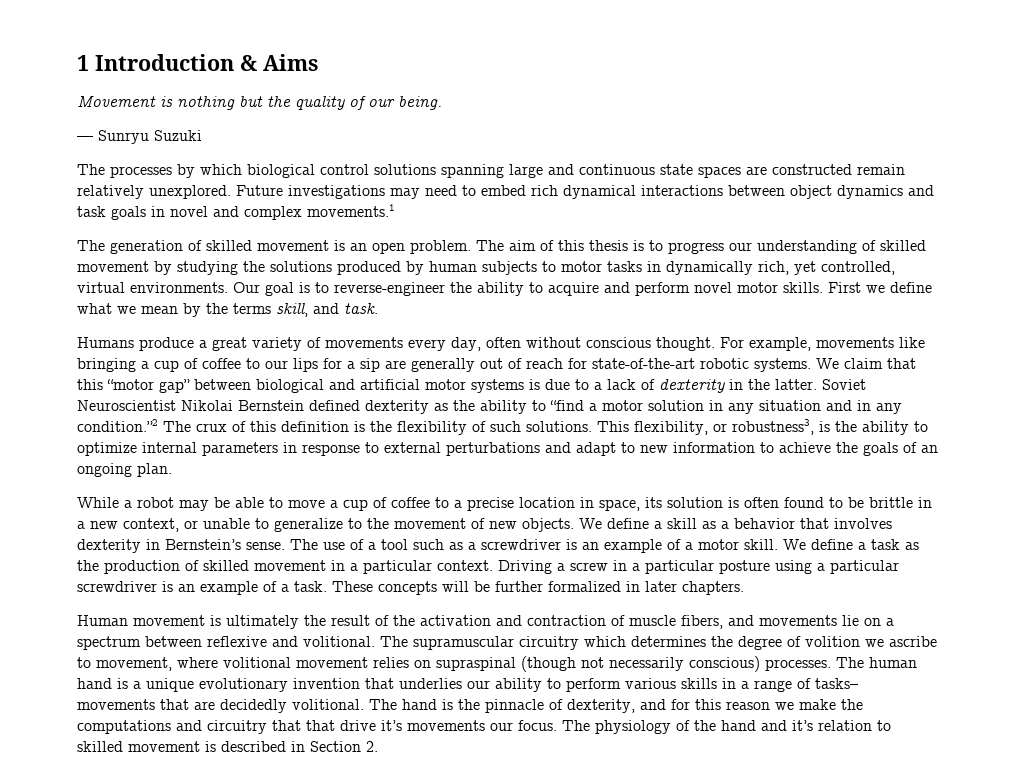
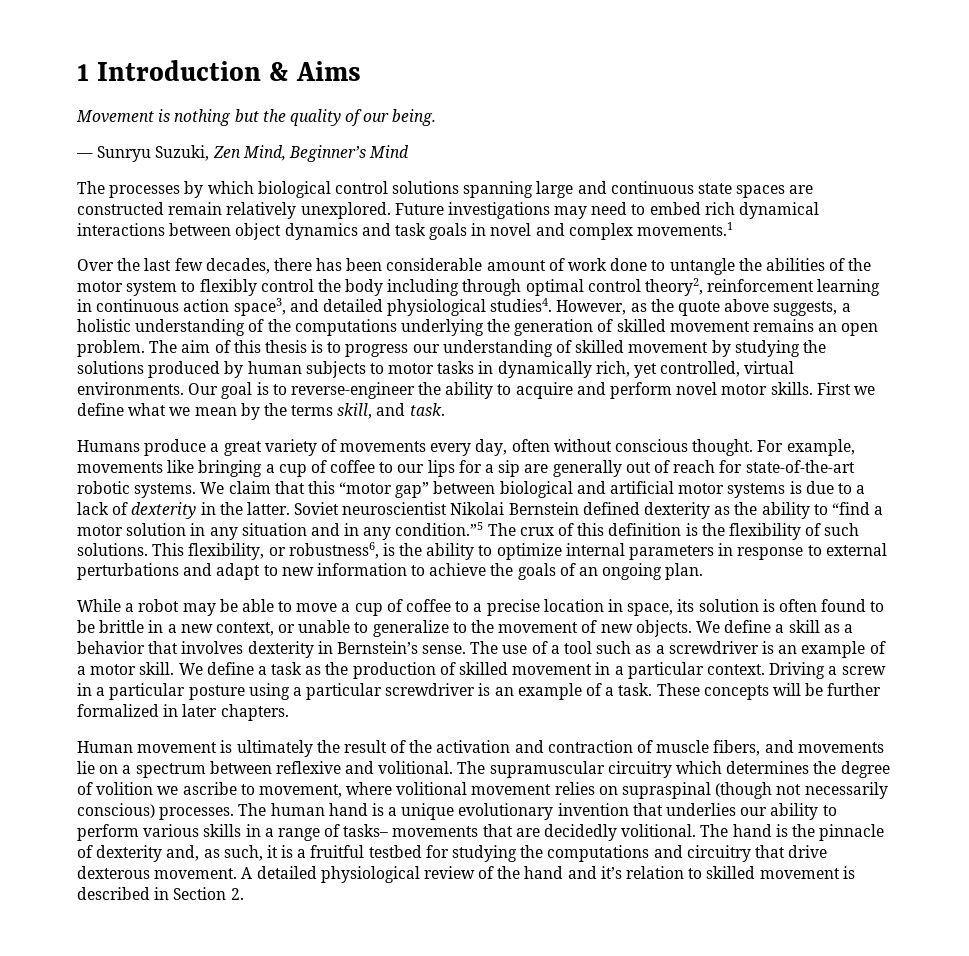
[154,130,202,141] Suzuki -> [155,145,410,162] Suzuki, Zen Mind, Beginner’s Mind
[77,240,105,251] The -> [77,258,872,275] [77,278,881,296] [77,298,851,316] [77,319,511,336] Over the last few decades, there has been considerable amount of work done to untangle the abilities of the motor system to flexibly control the body including through optimal control theory2, reinforcement learning in continuous action space3, and detailed physiological studies4. However, as the quote above suggests, a holistic understanding of the computations underlying the
[334,240,345,251] is -> [753,319,815,332] remains
[77,400,176,411] Neuroscientist -> [342,502,448,515] neuroscientist
[77,419,158,432] condition.”2 -> [395,522,484,536] condition.”5
[732,419,814,435] robustness3, -> [288,542,379,559] robustness6,
[567,699,836,713] dexterity, and for this reason we make -> [96,845,518,862] dexterity and, as such, it is a fruitful testbed for studying
[306,720,671,734] that drive it’s movements our focus. The physiology -> [788,845,828,858] [77,866,475,883] drive dexterous movement. A detailed physiological review

